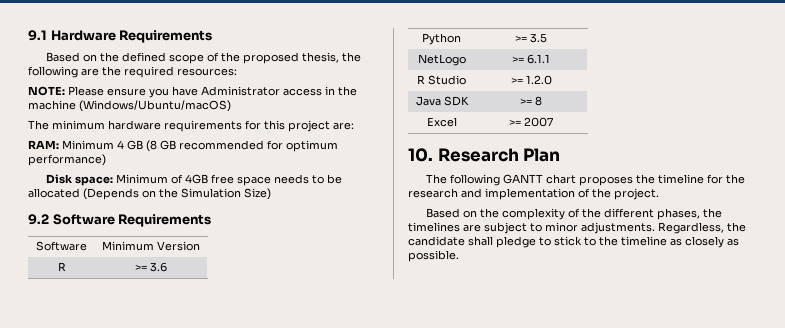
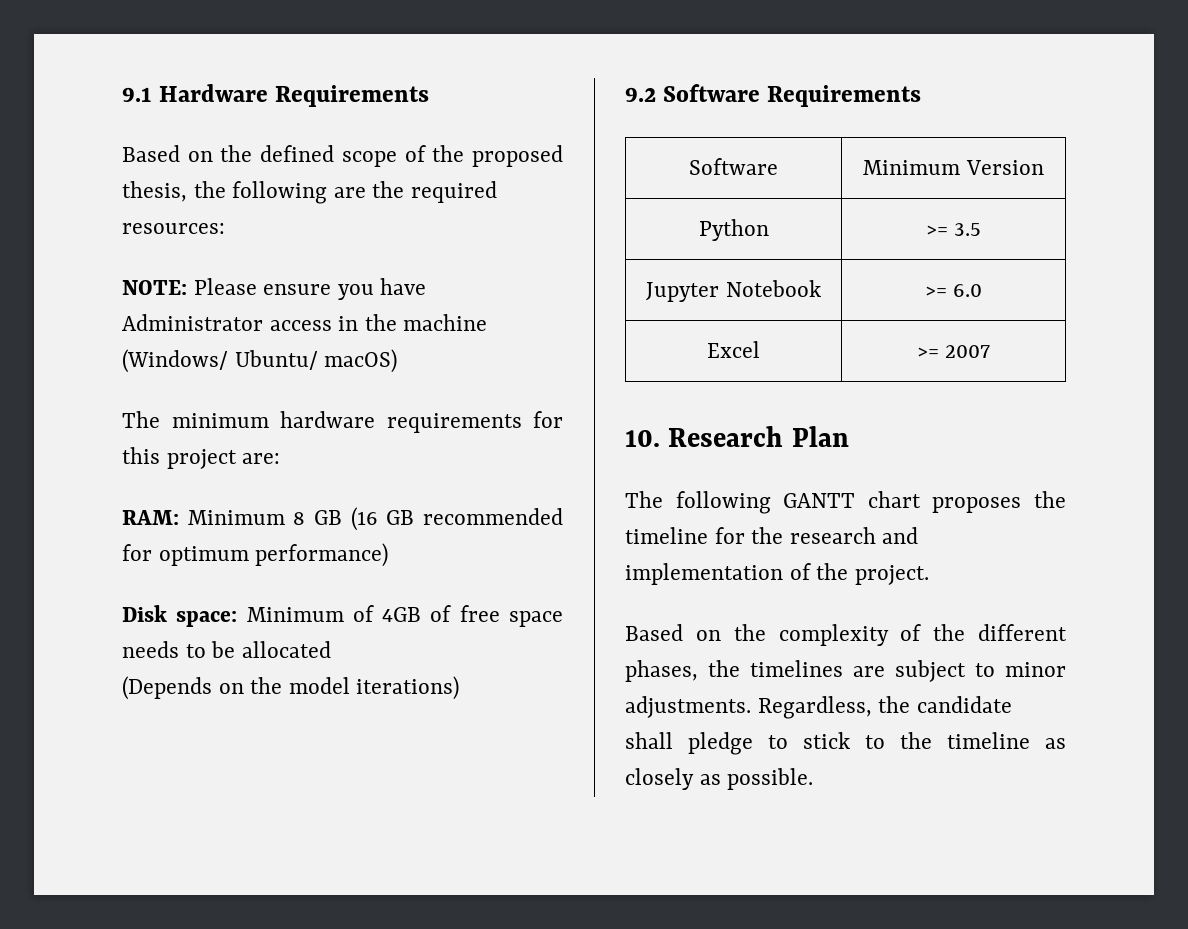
[79,100,231,112] (Windows/Ubuntu/macOS) -> [122,349,398,373] (Windows/ Ubuntu/ macOS)
[117,140,157,152] 4 GB (8 -> [293,507,378,531] 8 GB (16
(208, 179) none -> [430,605,452,622] of
(80, 193) none -> (331, 649) //
[181,188,271,200] Simulation Size) -> [288,676,460,700] model iterations)
[57,262,66,271] [135,262,167,272] // R | >= 3.6 -> (1044, 167) none
[417,54,466,66] [512,54,550,64] [417,75,466,85] [510,75,552,85] [415,96,469,106] [520,96,542,106] NetLogo | >= 6.1.1 // R Studio | >= 1.2.0 // Java SDK | >= 8 -> [646,280,821,302] [924,284,983,297] Jupyter Notebook | >= 6.0

